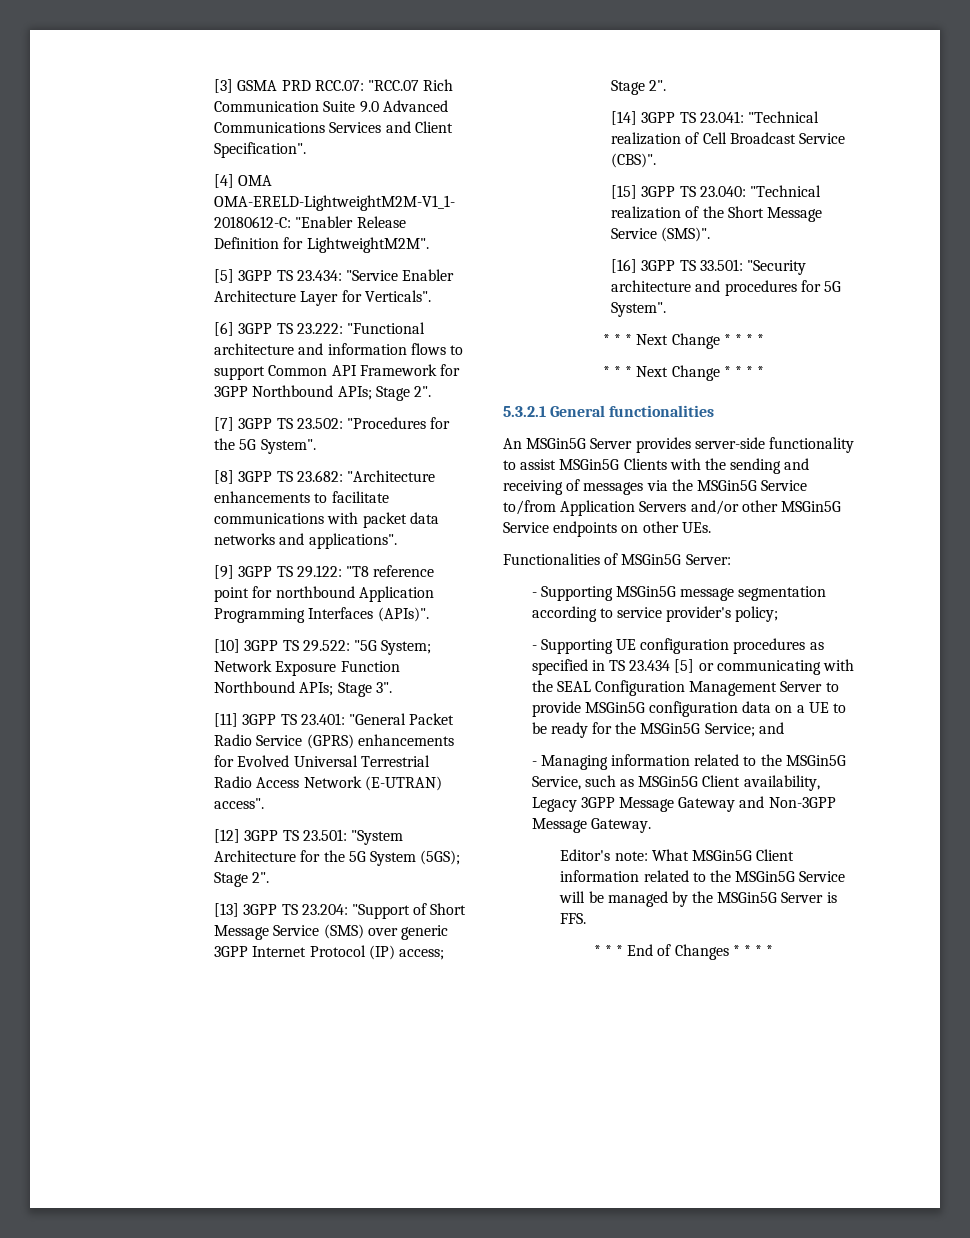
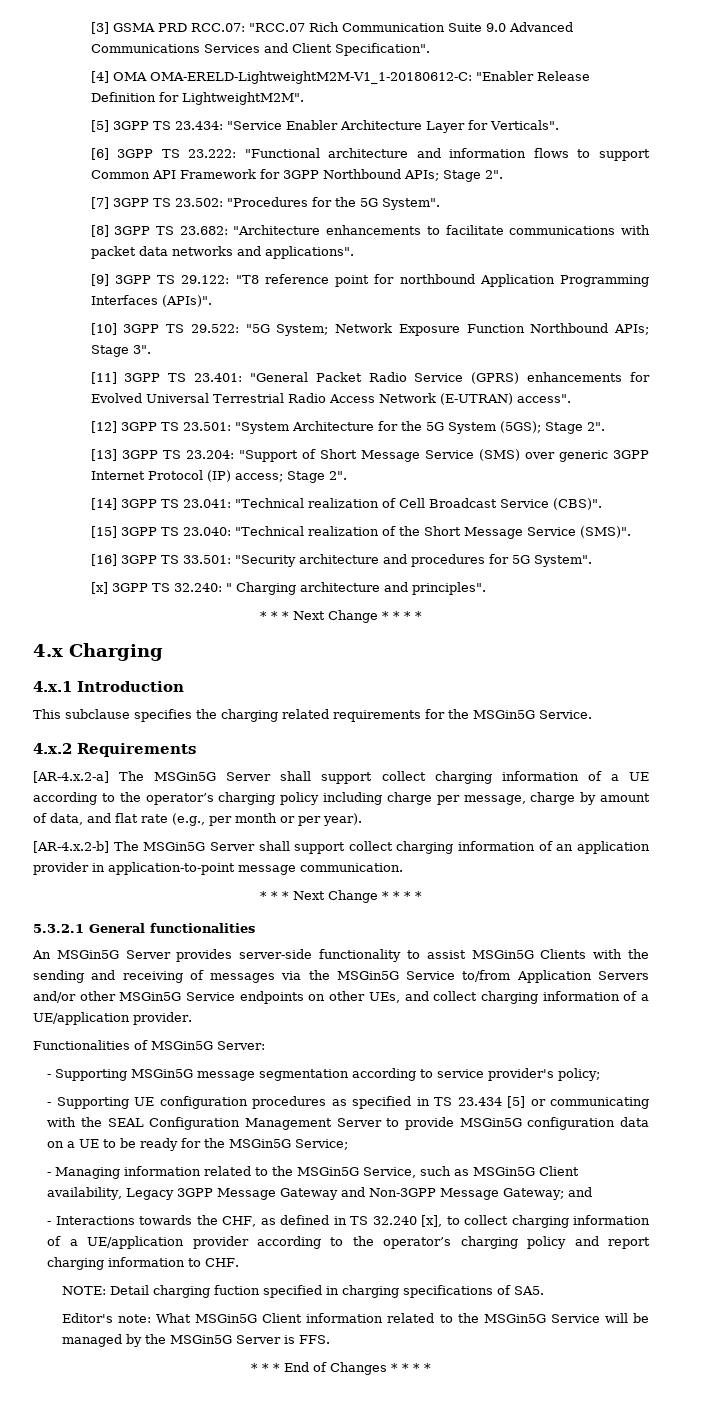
[602,333,765,349] // * * * Next Change * * * * -> [90,582,486,595] [260,610,422,623] [33,643,163,661] [33,681,184,692] [33,709,592,722] [33,743,196,757] [33,771,649,784] [33,792,650,805] [33,813,362,826] [33,841,650,854] [33,862,403,875] // [x] 3GPP TS 32.240: " Charging architecture and principles". // * * * Next Change * * * * // 4.x Charging // 4.x.1 Introduction // This subclause specifies the charging related requirements for the MSGin5G Service. // 4.x.2 Requirements // [AR-4.x.2-a] The MSGin5G Server shall support collect charging information of a UE according to the operator’s charging policy including charge per message, charge by amount of data, and flat rate (e.g., per month or per year). // [AR-4.x.2-b] The MSGin5G Server shall support collect charging information of an application provider in application-to-point message communication.
[681,522,711,533] UEs. -> [368,991,649,1004] [33,1012,192,1025] UEs, and collect charging information of a UE/application provider.
[758,722,784,734] and -> (349, 1144) none
[590,818,651,833] Gateway. -> [503,1187,593,1200] [47,1215,650,1228] [47,1236,651,1249] [47,1257,240,1270] [61,1285,544,1298] Gateway; and // - Interactions towards the CHF, as defined in TS 32.240 [x], to collect charging information of a UE/application provider according to the operator’s charging policy and report charging information to CHF. // NOTE: Detail charging fuction specified in charging specifications of SA5.

